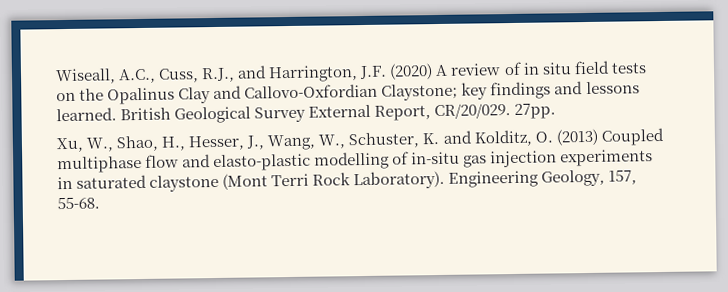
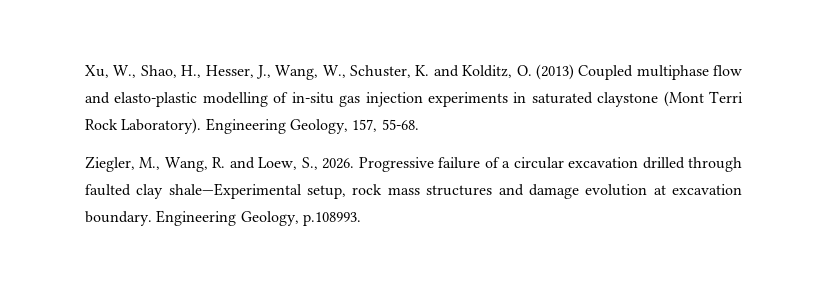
[55,60,647,85] [56,81,640,105] [56,103,557,124] Wiseall, A.C., Cuss, R.J., and Harrington, J.F. (2020) A review of in situ field tests on the Opalinus Clay and Callovo-Oxfordian Claystone; key findings and lessons learned. British Geological Survey External Report, CR/20/029. 27pp. // -> (85, 71) none
(100, 203) none -> [85,156,743,172] [85,183,743,199] [85,210,361,226] // Ziegler, M., Wang, R. and Loew, S., 2026. Progressive failure of a circular excavation drilled through faulted clay shale—Experimental setup, rock mass structures and damage evolution at excavation boundary. Engineering Geology, p.108993.

